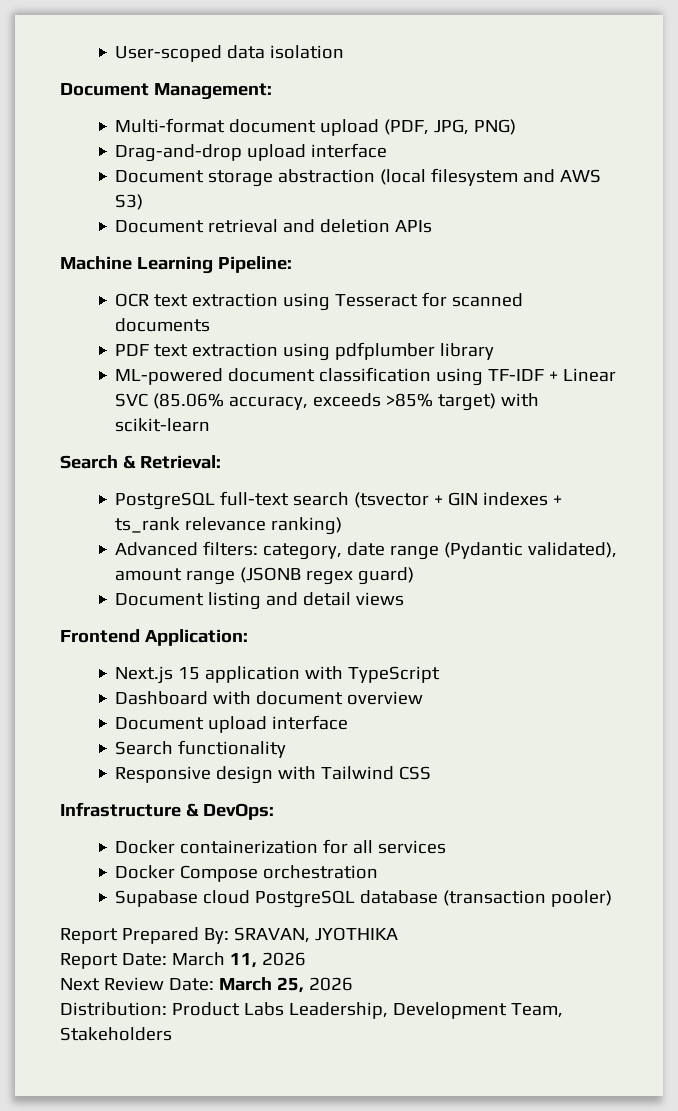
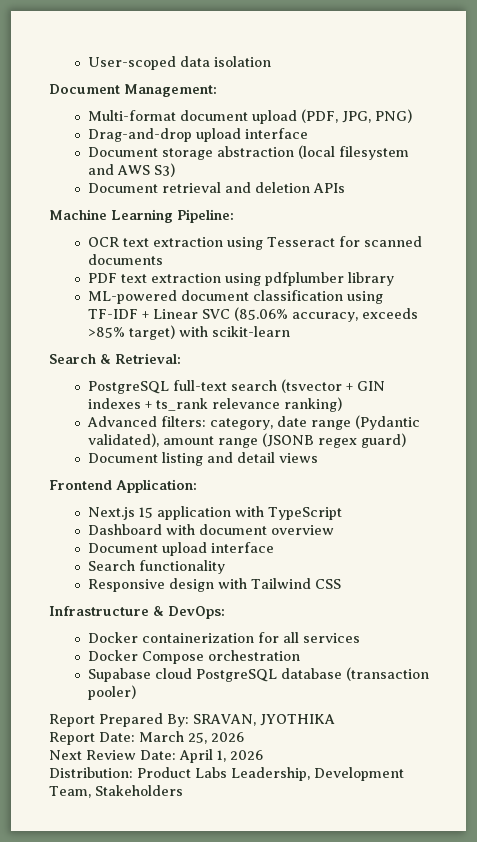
[229,953,257,968] 11, -> [188,732,207,744] 25,
[218,977,304,993] March 25, -> [179,749,226,763] April 1,

